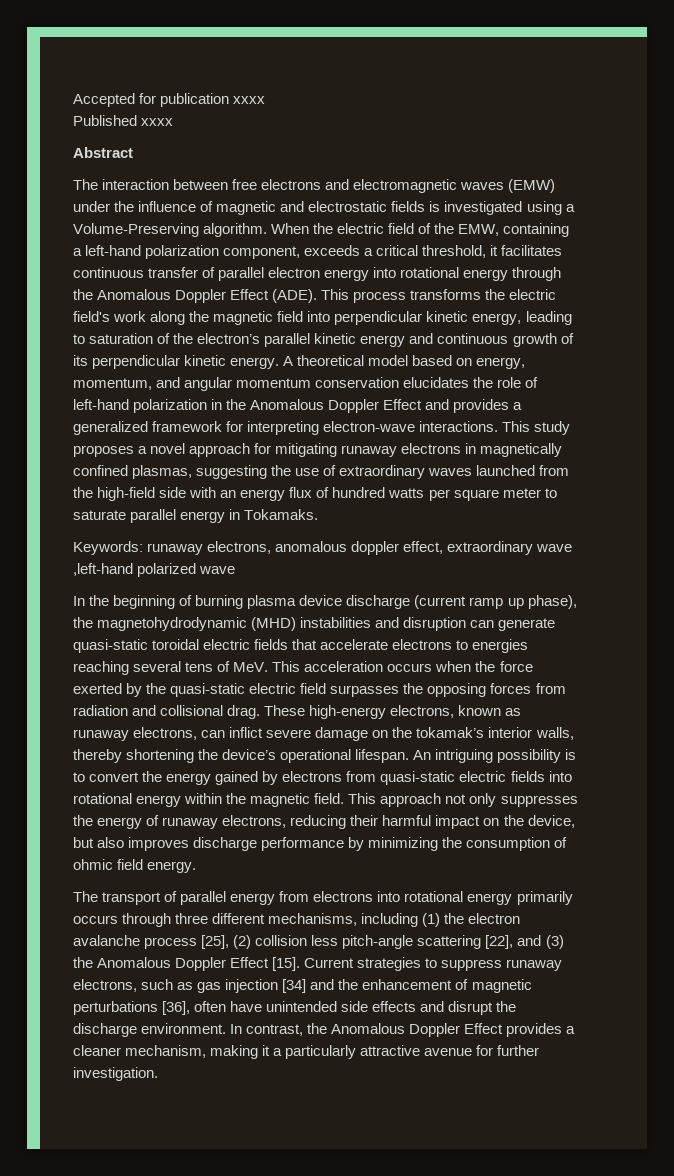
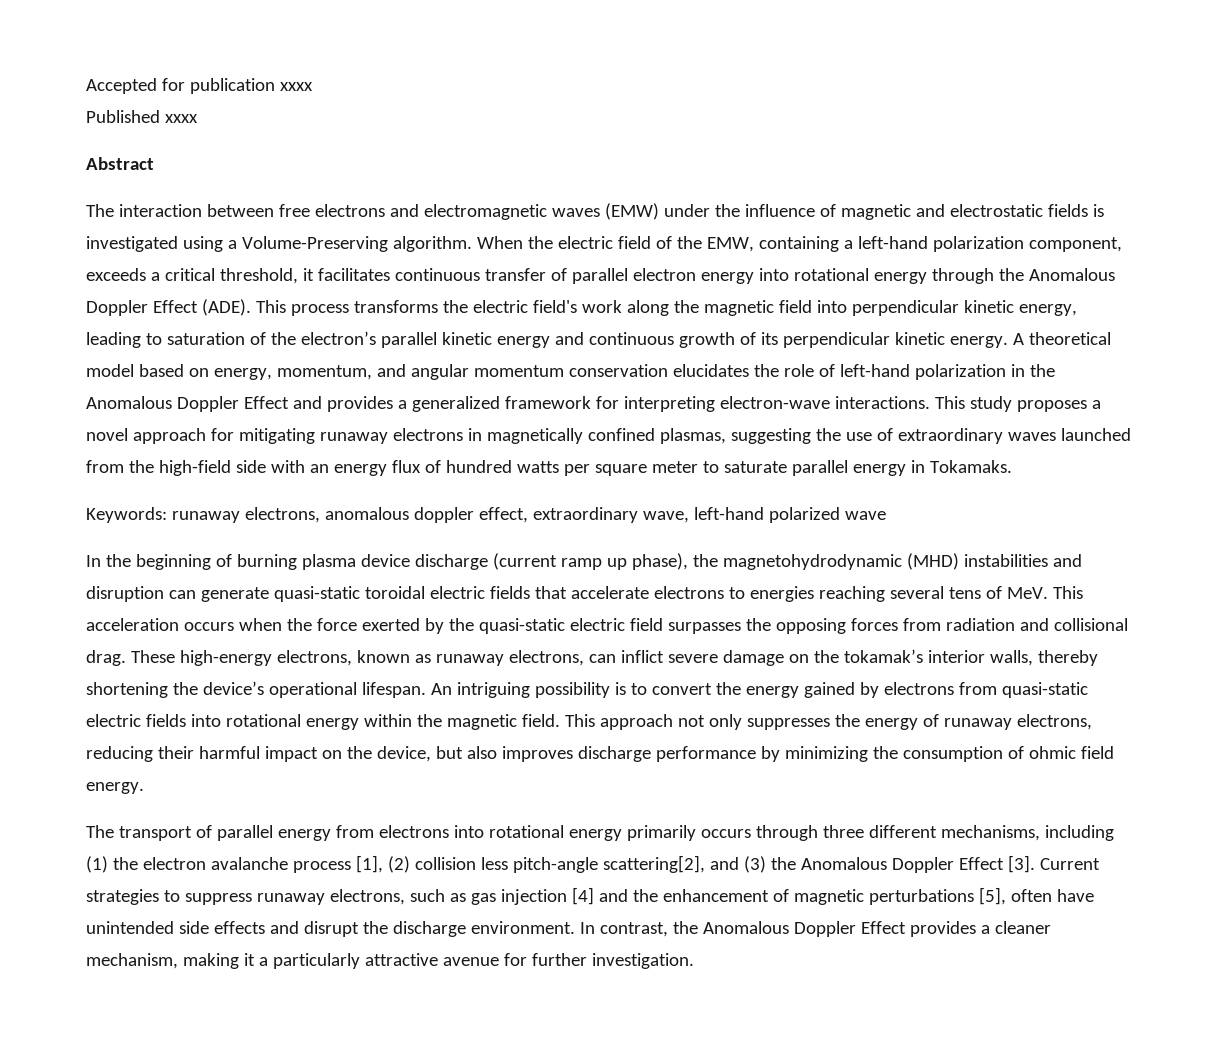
[536,544,573,552] [73,563,133,576] wave ,left-hand -> [642,507,764,523] wave, left-hand
[201,935,230,949] [25], -> [355,855,383,873] [1],
[417,935,514,949] scattering [22], -> [602,855,705,873] scattering[2],
[272,957,301,971] [15]. -> [1007,855,1035,873] [3].
[282,979,307,993] [34] -> [571,887,594,905] [4]
[162,1001,191,1015] [36], -> [978,887,1006,905] [5],

